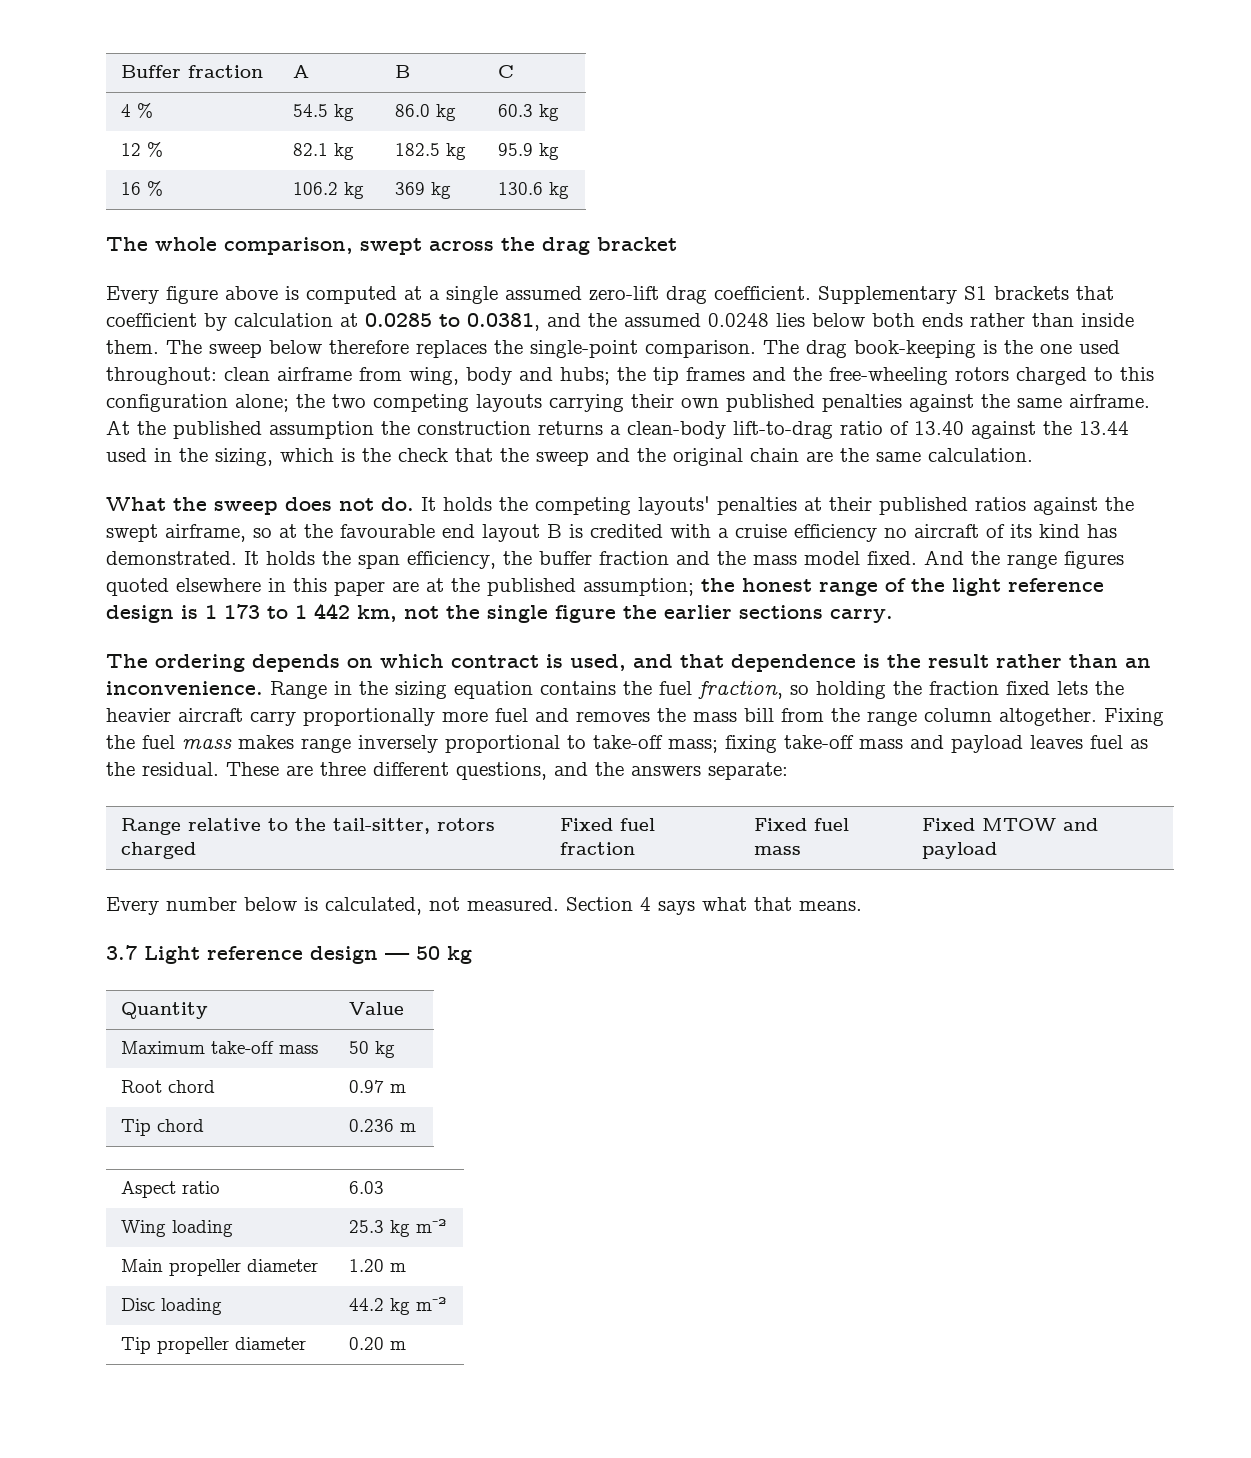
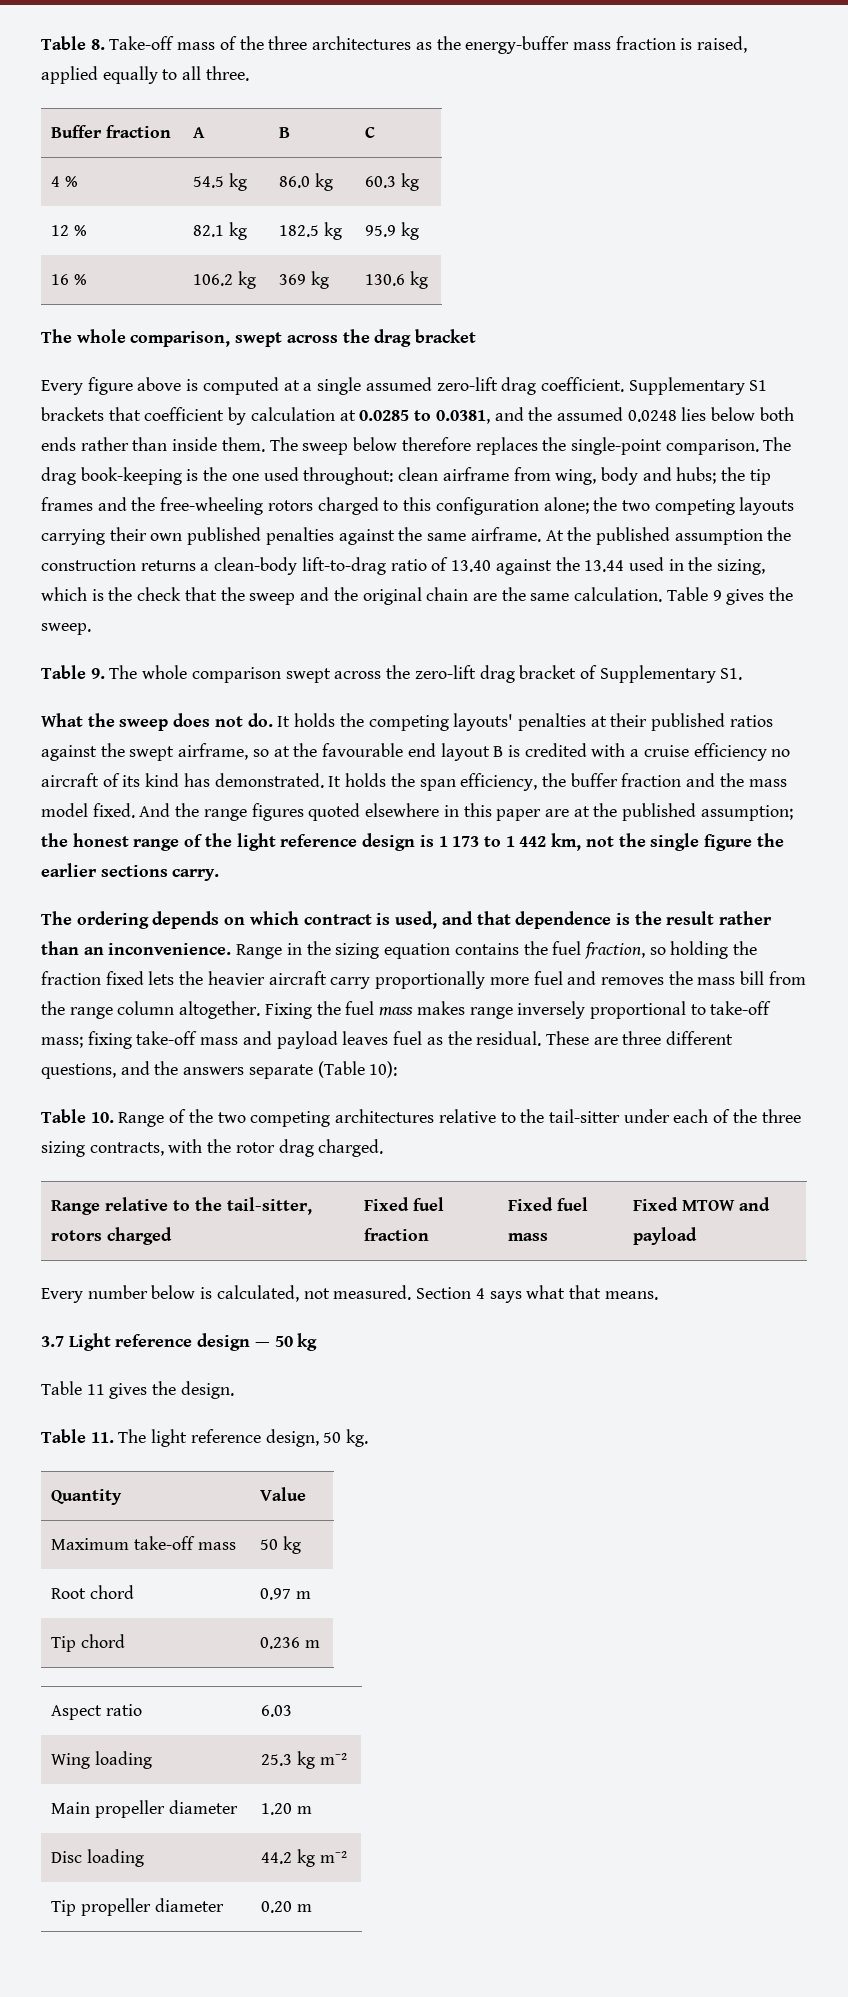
(120, 71) none -> [41,36,748,54] [41,66,249,84] Table 8. Take-off mass of the three architectures as the energy-buffer mass fraction is raised, applied equally to all three. //
(1033, 455) none -> [666,587,794,605] [41,623,91,635] [41,665,743,683] Table 9 gives the sweep. // Table 9. The whole comparison swept across the zero-lift drag bracket of Supplementary S1.
[708,762,788,780] separate: -> [248,1061,398,1079] [41,1109,801,1127] [41,1139,384,1157] separate (Table 10): // Table 10. Range of the two competing architectures relative to the tail-sitter under each of the three sizing contracts, with the rotor drag charged.
(472, 955) none -> [41,1381,234,1399] [41,1429,369,1447] // Table 11 gives the design. // Table 11. The light reference design, 50 kg.

